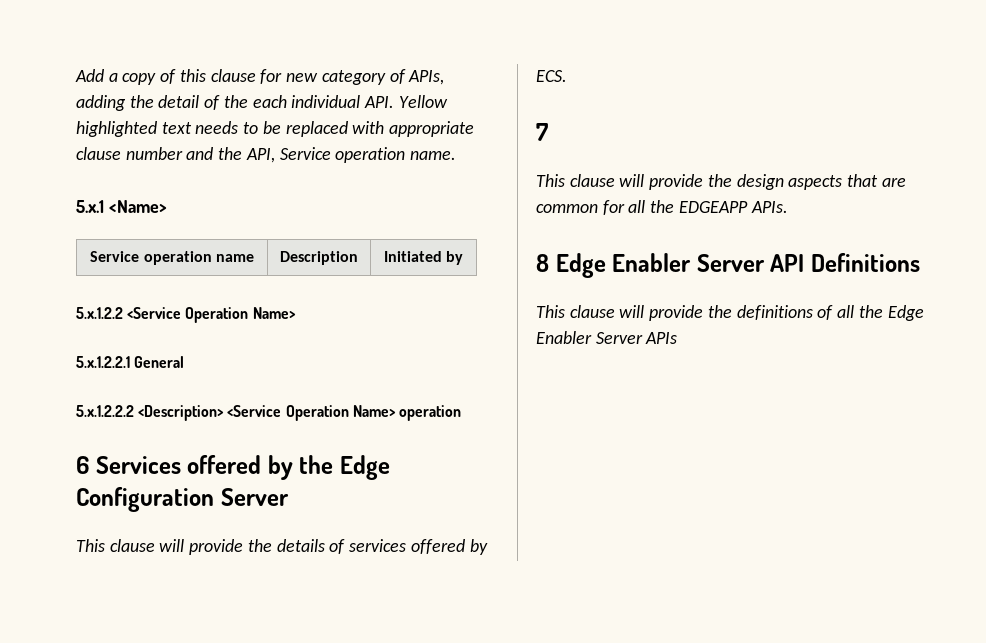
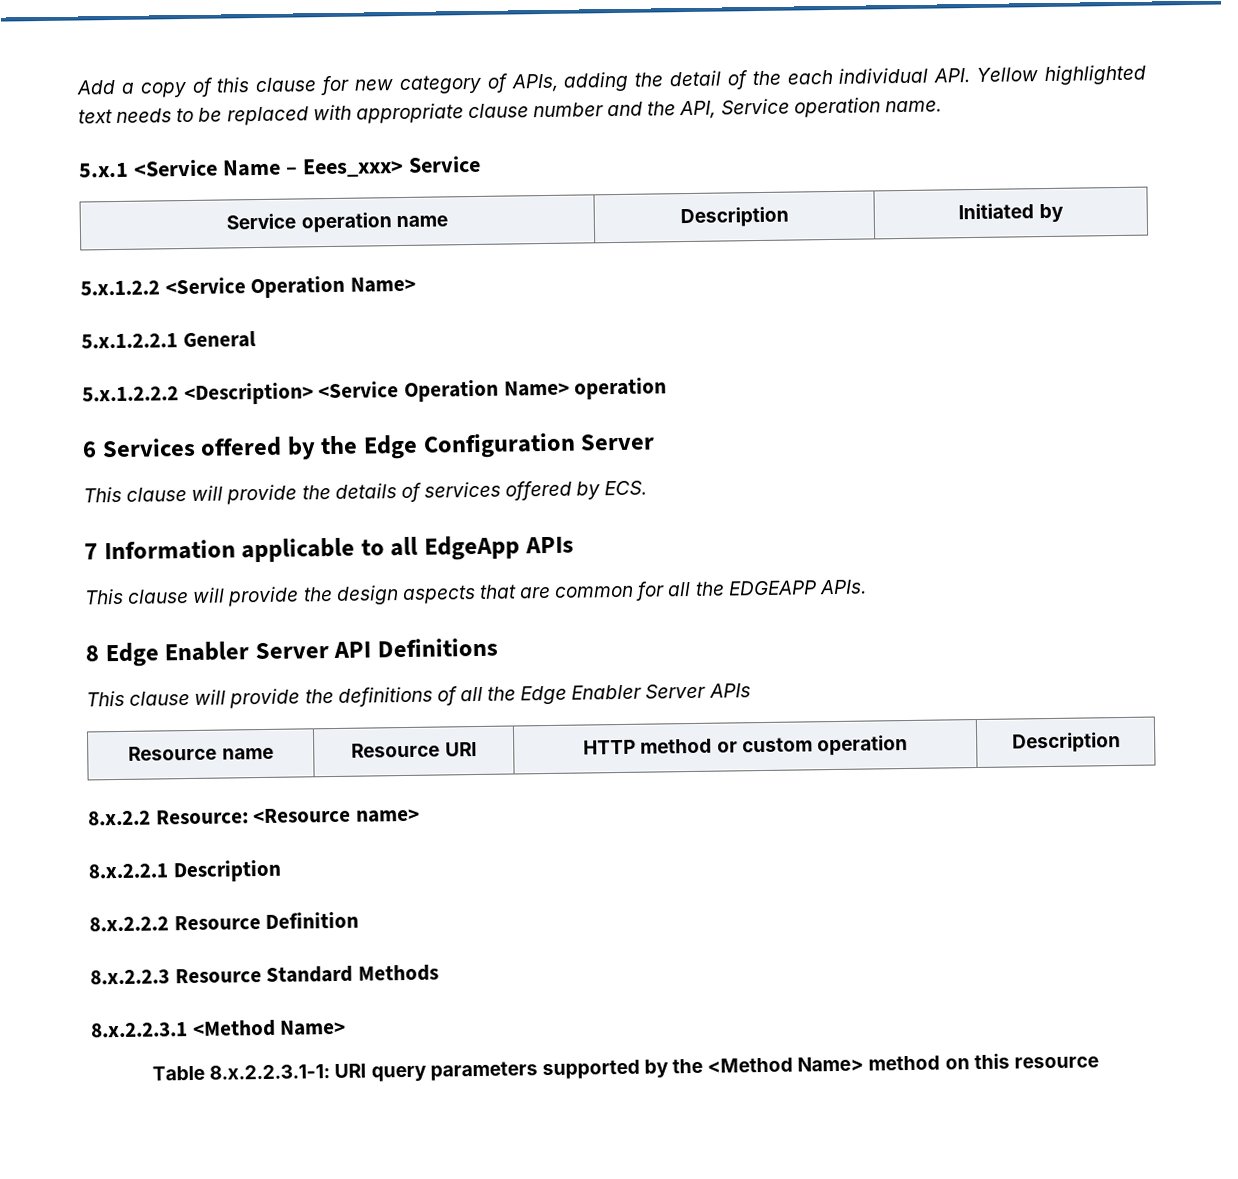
[108,200,167,213] <Name> -> [132,155,481,178] <Service Name – Eees_xxx> Service
(548, 132) none -> [103,535,574,563] Information applicable to all EdgeApp APIs
(678, 338) none -> [128,745,274,761] [351,742,477,758] [583,734,908,756] [1011,732,1121,753] [88,807,421,826] [88,859,282,883] [89,911,360,932] [90,964,440,985] [91,1019,347,1038] [152,1053,1099,1082] // Resource name | Resource URI | HTTP method or custom operation | Description // 8.x.2.2 Resource: <Resource name> // 8.x.2.2.1 Description // 8.x.2.2.2 Resource Definition // 8.x.2.2.3 Resource Standard Methods // 8.x.2.2.3.1 <Method Name> // Table 8.x.2.2.3.1-1: URI query parameters supported by the <Method Name> method on this resource

